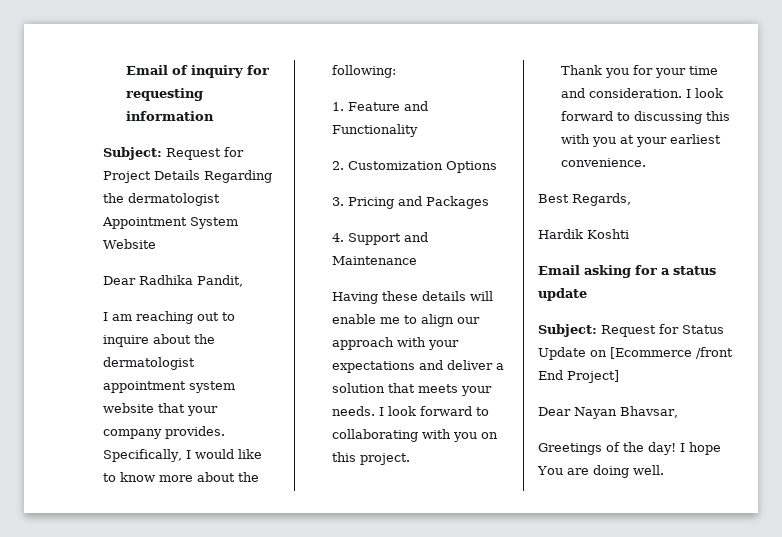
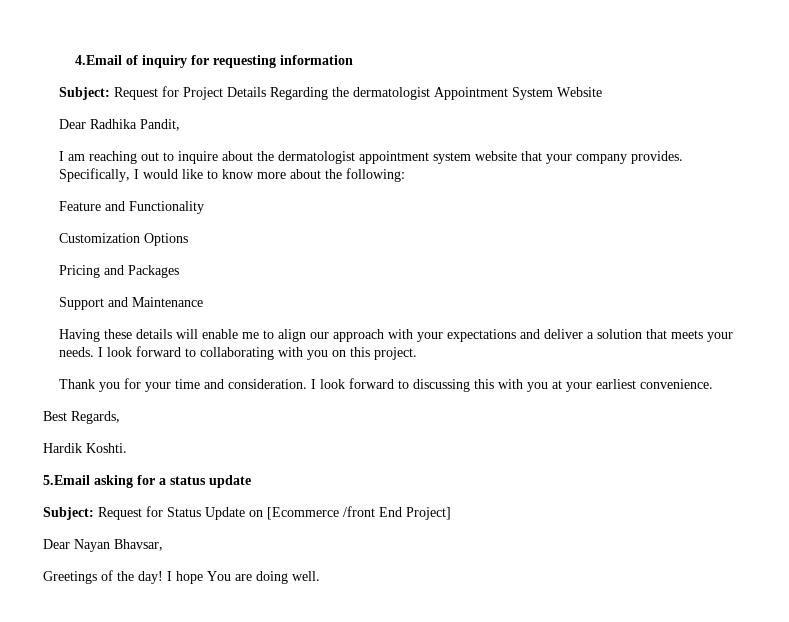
[126,65,169,75] Email -> [75,55,123,65] 4.Email
[332,102,345,111] 1. -> (406, 175) none
[332,161,345,170] 2. -> (205, 207) none
[332,197,345,206] 3. -> (189, 239) none
[332,233,345,242] 4. -> (180, 271) none
[587,229,629,239] [538,265,580,275] Koshti // Email -> [86,443,127,453] [43,475,90,485] Koshti. // 5.Email

